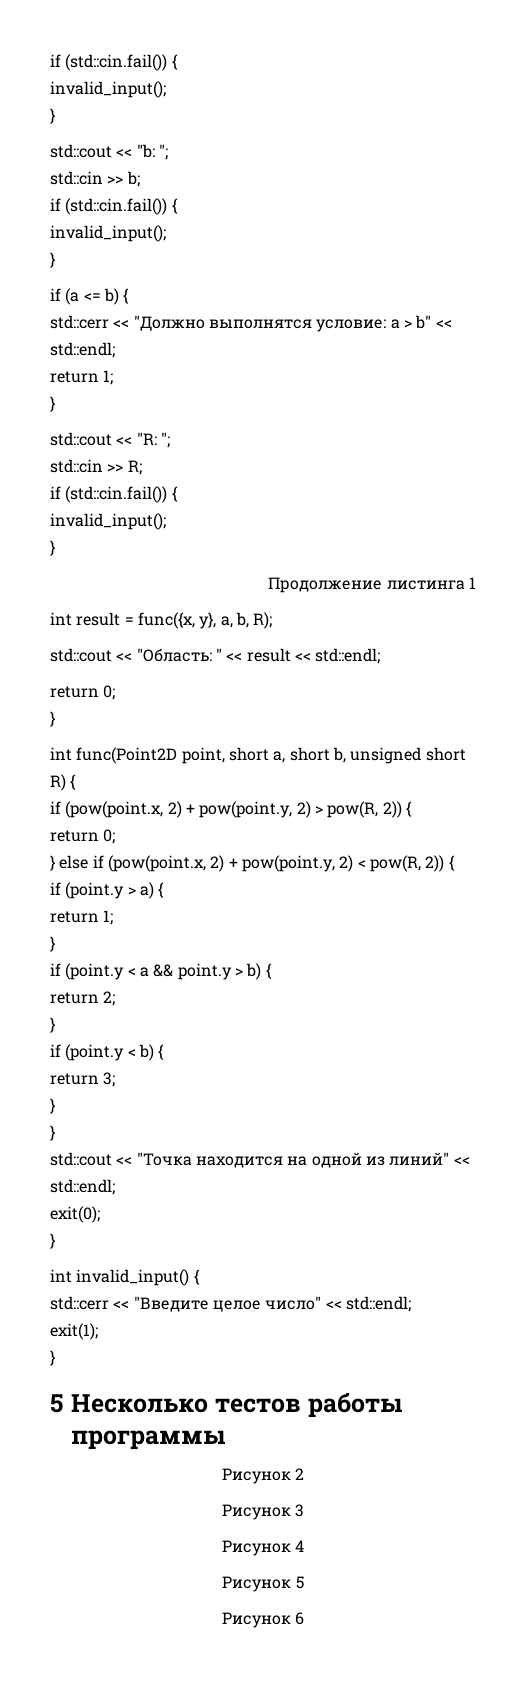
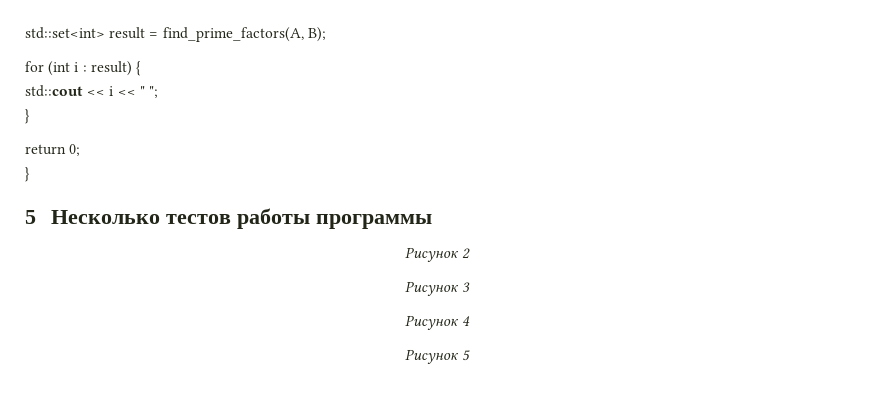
[50,54,178,71] [50,81,166,98] [50,108,55,124] [50,144,168,160] [50,171,140,187] [50,198,178,215] [50,225,166,242] [50,252,55,268] [50,288,130,305] [50,315,452,332] [50,342,115,358] [50,370,114,385] [50,396,55,412] [50,432,170,448] [50,459,142,475] [50,486,178,503] [50,513,166,530] [50,540,55,556] [268,577,476,593] [50,612,273,629] [50,648,381,664] [50,685,116,700] [50,711,55,727] [50,747,466,764] [50,774,77,791] [50,801,412,818] [50,829,116,844] [50,855,455,872] [50,882,165,899] [50,910,114,925] [50,936,55,952] [50,963,272,980] [50,991,116,1006] [50,1017,55,1033] [50,1044,165,1061] [50,1072,116,1087] [50,1098,55,1114] [50,1125,55,1141] [50,1152,470,1168] [50,1179,115,1195] [50,1206,100,1223] [50,1233,55,1249] [50,1269,200,1286] [50,1296,411,1312] [50,1323,98,1340] if (std::cin.fail()) { // invalid_input(); // } // std::cout << "b: "; // std::cin >> b; // if (std::cin.fail()) { // invalid_input(); // } // if (a <= b) { // std::cerr << "Должно выполнятся условие: a > b" << std::endl; // return 1; // } // std::cout << "R: "; // std::cin >> R; // if (std::cin.fail()) { // invalid_input(); // } // Продолжение листинга 1 // int result = func({x, y}, a, b, R); // std::cout << "Область: " << result << std::endl; // return 0; // } // int func(Point2D point, short a, short b, unsigned short R) { // if (pow(point.x, 2) + pow(point.y, 2) > pow(R, 2)) { // return 0; // } else if (pow(point.x, 2) + pow(point.y, 2) < pow(R, 2)) { // if (point.y > a) { // return 1; // } // if (point.y < a && point.y > b) { // return 2; // } // if (point.y < b) { // return 3; // } // } // std::cout << "Точка находится на одной из линий" << std::endl; // exit(0); // } // int invalid_input() { // std::cerr << "Введите целое число" << std::endl; // exit(1); -> [25,27,326,42] [25,61,141,76] [25,85,158,98] [25,109,30,124] [25,144,81,156] std::set<int> result = find_prime_factors(A, B); // for (int i : result) { // std::cout << i << " "; // } // return 0;
[221,1612,305,1628] // Рисунок 6 -> (470, 355) none

